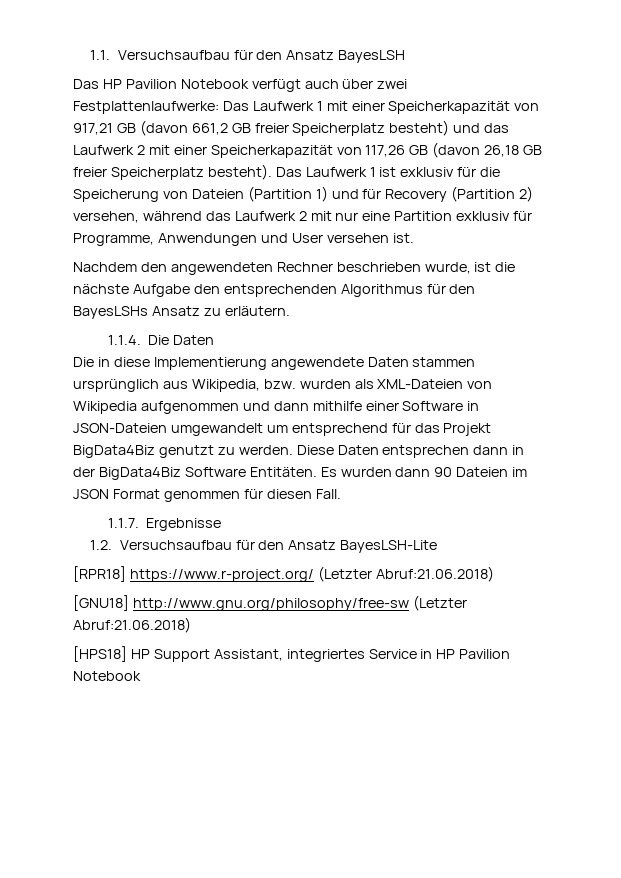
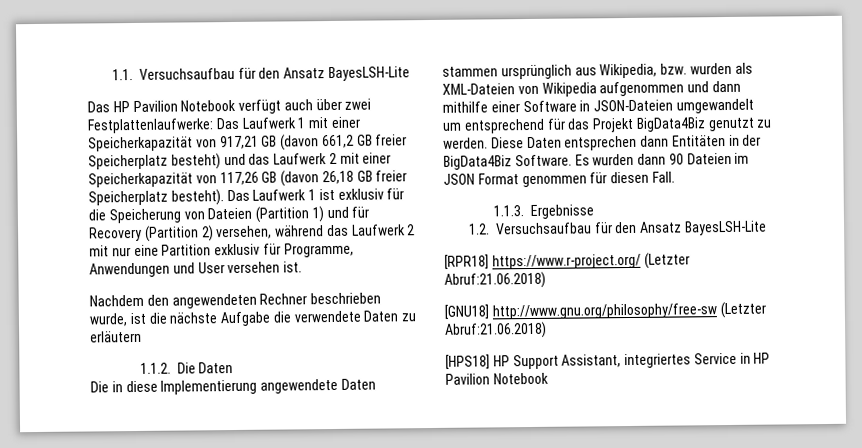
[338,50,406,63] BayesLSH -> [327,66,410,82] BayesLSH-Lite
[193,284,476,297] [73,306,290,319] [107,335,141,345] den entsprechenden Algorithmus für den BayesLSHs Ansatz zu erläutern. // 1.1.4. -> [272,310,417,323] [90,330,142,343] [139,362,171,374] die verwendete Daten zu erläutern // 1.1.2.
(509, 450) none -> [671,135,726,147] Entitäten
[184,467,317,477] Software Entitäten. -> [514,154,572,167] Software.
[107,518,139,528] 1.1.7. -> [492,205,524,217] 1.1.3.

